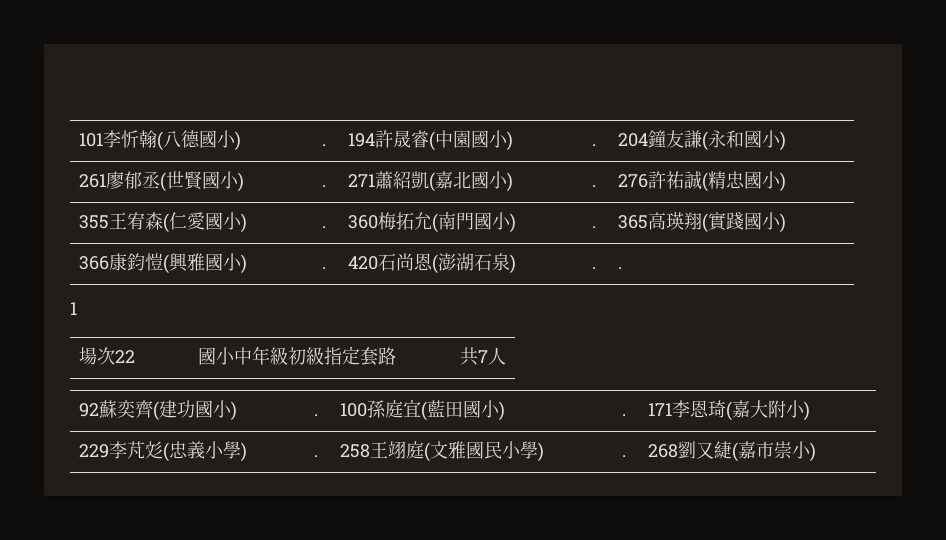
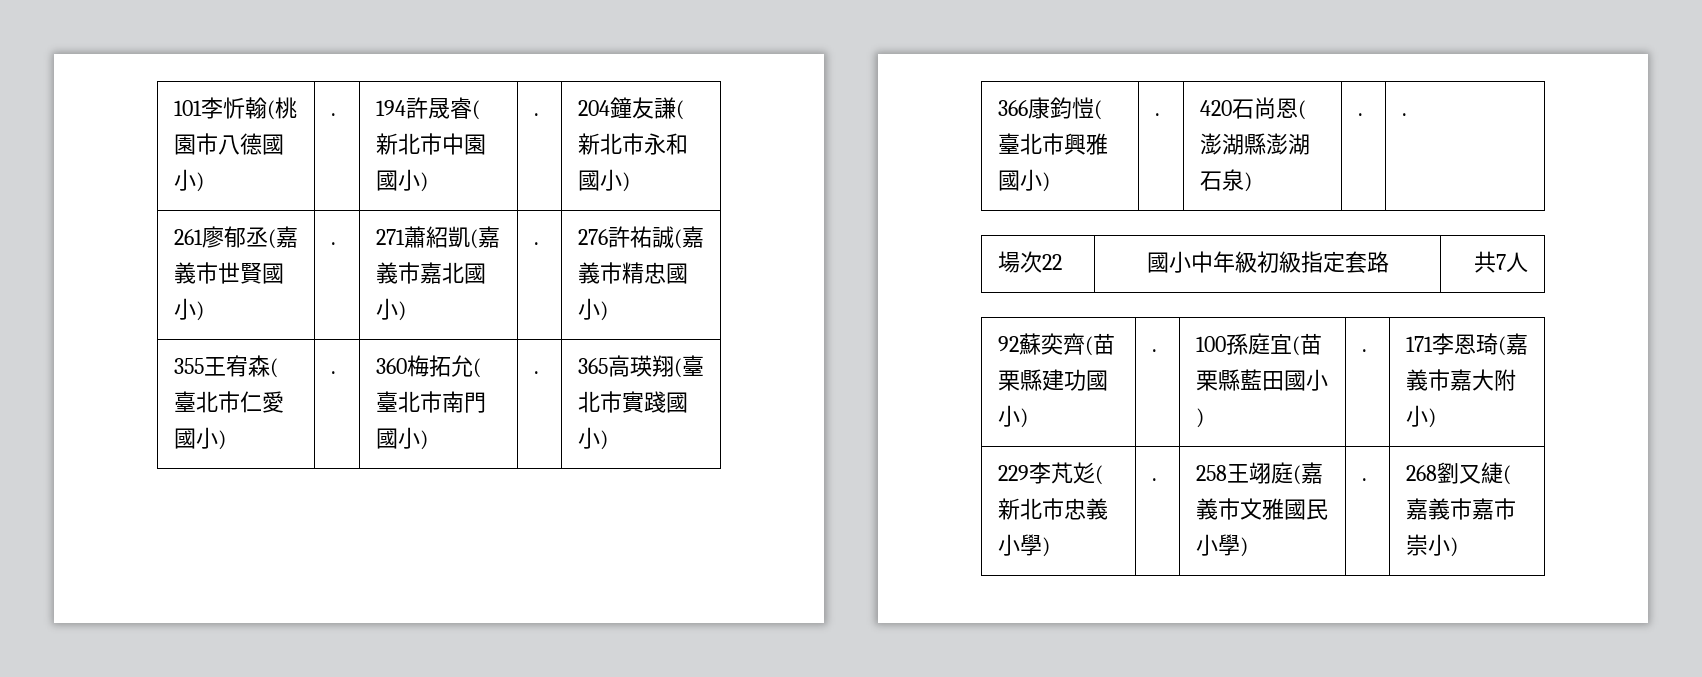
(163, 141) none -> [274,97,297,119] [173,133,218,155] 桃園市
(435, 141) none -> [375,133,442,155] 新北市
(708, 141) none -> [577,133,644,155] 新北市
(166, 182) none -> [275,226,298,248] [173,262,218,284] 嘉義市
(453, 180) none -> [375,262,442,284] 義市嘉
(708, 182) none -> [681,226,704,248] [577,262,622,284] 嘉義市
(169, 223) none -> [173,391,240,413] 臺北市
(438, 223) none -> [375,391,442,413] 臺北市
(708, 223) none -> [681,355,704,376] [577,391,622,413] 臺北市
(169, 264) none -> [997,133,1064,155] 臺北市
(474, 262) none -> [1243,133,1310,155] 縣澎湖
[70,302,77,315] // 1 -> (1407, 114) none
(159, 411) none -> [1092,333,1115,355] [997,369,1042,391] 苗栗縣
(427, 411) none -> [1299,333,1322,355] [1195,369,1240,391] 苗栗縣
(750, 409) none -> [1405,369,1472,391] 義市嘉
(169, 452) none -> [997,498,1064,520] 新北市
(430, 452) none -> [1300,462,1323,484] [1195,498,1240,520] 嘉義市
(756, 450) none -> [1427,498,1494,520] 義市嘉

